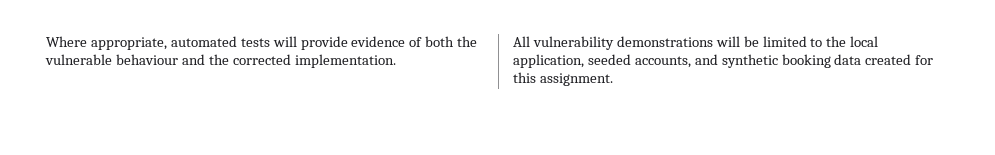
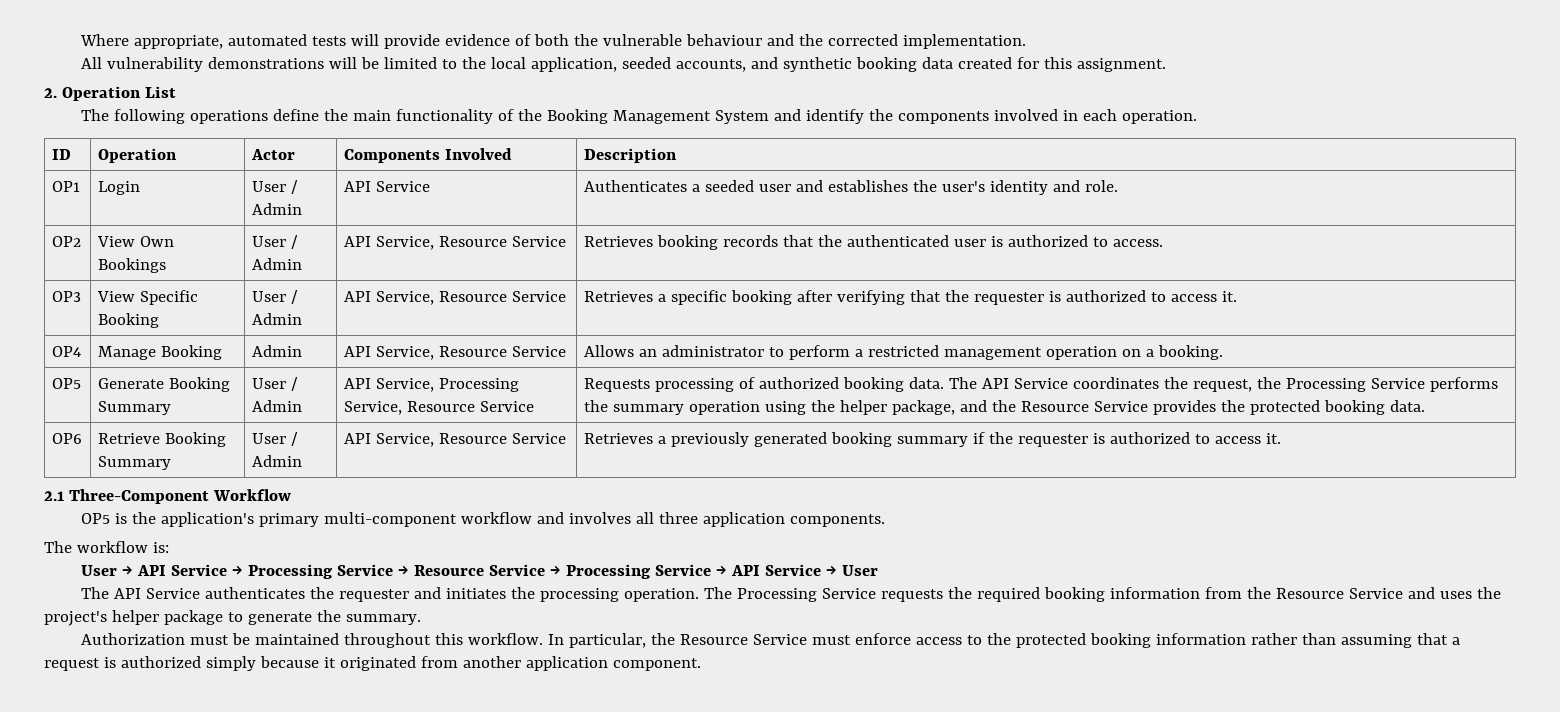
(613, 79) none -> [44,86,176,101] [81,109,1198,124] [51,149,71,160] [97,148,177,163] [250,149,295,160] [343,148,512,163] [583,148,677,163] [51,181,80,192] [97,181,140,195] [251,180,298,194] [251,203,302,215] [343,181,430,192] [583,180,1118,195] [51,236,81,247] [96,236,174,247] [97,258,166,273] [251,235,298,249] [251,258,302,270] [343,236,566,250] [583,235,1163,250] [51,291,81,302] [96,290,198,305] [97,313,159,328] [251,290,298,304] [251,313,302,325] [343,291,566,305] [583,290,1237,305] [51,346,81,357] [97,345,222,360] [251,345,302,357] [343,346,566,360] [583,345,1223,360] [51,378,81,389] [97,377,230,392] [97,401,171,415] [251,377,298,391] [251,400,302,412] [343,378,519,392] [343,401,534,415] [583,377,1498,392] [583,400,1425,415] [51,433,82,444] [97,432,226,447] [97,456,171,470] [251,432,298,446] [251,455,302,467] [343,433,566,447] [583,432,1281,447] [44,489,291,504] [81,512,886,527] [44,541,169,553] [81,564,879,579] [81,587,1502,602] [44,610,421,626] [81,633,1461,648] [44,656,701,671] // 2. Operation List // The following operations define the main functionality of the Booking Management System and identify the components involved in each operation. // ID | Operation | Actor | Components Involved | Description // OP1 | Login | User / Admin | API Service | Authenticates a seeded user and establishes the user's identity and role. // OP2 | View Own Bookings | User / Admin | API Service, Resource Service | Retrieves booking records that the authenticated user is authorized to access. // OP3 | View Specific Booking | User / Admin | API Service, Resource Service | Retrieves a specific booking after verifying that the requester is authorized to access it. // OP4 | Manage Booking | Admin | API Service, Resource Service | Allows an administrator to perform a restricted management operation on a booking. // OP5 | Generate Booking Summary | User / Admin | API Service, Processing Service, Resource Service | Requests processing of authorized booking data. The API Service coordinates the request, the Processing Service performs the summary operation using the helper package, and the Resource Service provides the protected booking data. // OP6 | Retrieve Booking Summary | User / Admin | API Service, Resource Service | Retrieves a previously generated booking summary if the requester is authorized to access it. // 2.1 Three-Component Workflow // OP5 is the application's primary multi-component workflow and involves all three application components. // The workflow is: // User → API Service → Processing Service → Resource Service → Processing Service → API Service → User // The API Service authenticates the requester and initiates the processing operation. The Processing Service requests the required booking information from the Resource Service and uses the project's helper package to generate the summary. // Authorization must be maintained throughout this workflow. In particular, the Resource Service must enforce access to the protected booking information rather than assuming that a request is authorized simply because it originated from another application component.

